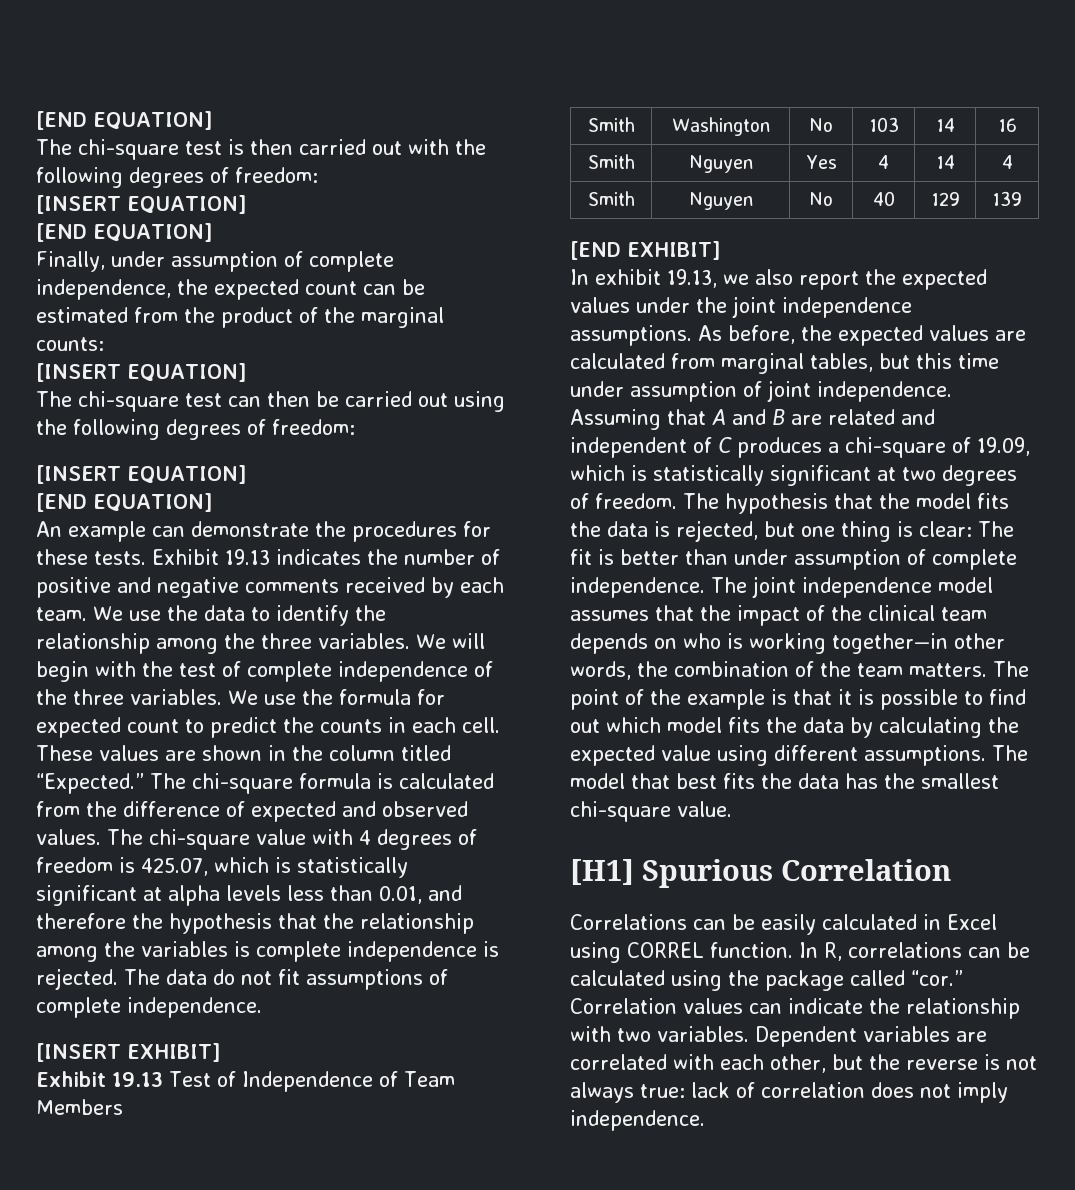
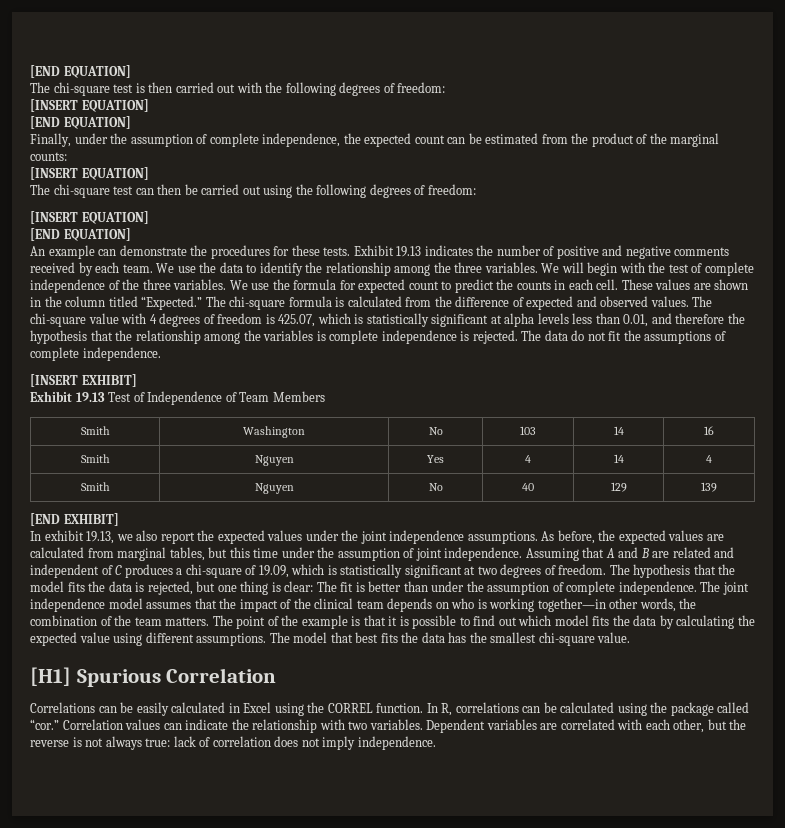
(165, 259) none -> [110,133,128,144] the
(300, 977) none -> [623,330,641,341] the
(624, 389) none -> [317,547,335,558] the
(788, 557) none -> [466,581,484,592] the
(621, 952) none -> [307,702,325,713] the

